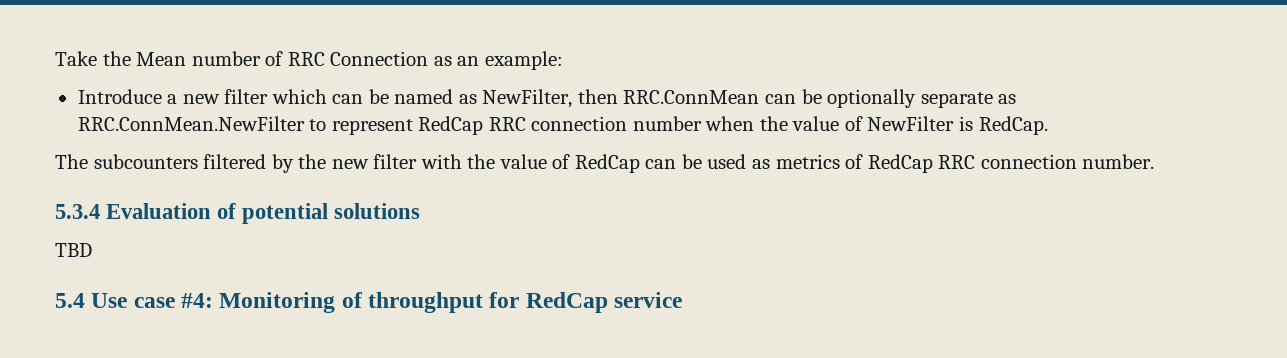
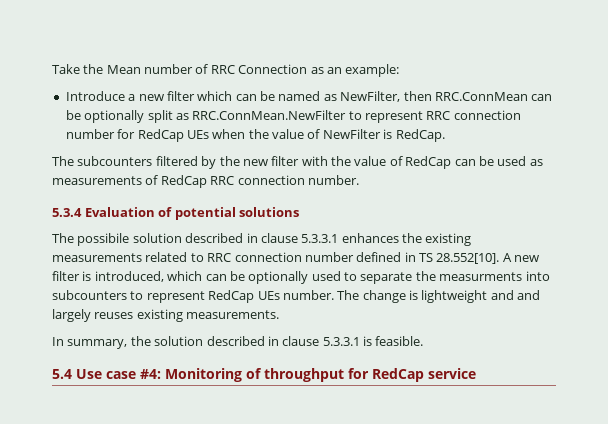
[920,92,993,108] separate -> [147,110,173,123] split
[418,116,702,135] RedCap RRC connection number -> [426,110,521,120] [65,129,209,142] RRC connection number for RedCap UEs
[775,154,840,169] metrics -> [52,176,142,185] measurements
[55,243,92,257] TBD -> [52,233,472,246] [52,252,540,264] [52,271,550,284] [52,290,541,303] [52,309,280,322] [52,336,424,349] The possibile solution described in clause 5.3.3.1 enhances the existing measurements related to RRC connection number defined in TS 28.552[10]. A new filter is introduced, which can be optionally used to separate the measurments into subcounters to represent RedCap UEs number. The change is lightweight and and largely reuses existing measurements. // In summary, the solution described in clause 5.3.3.1 is feasible.

